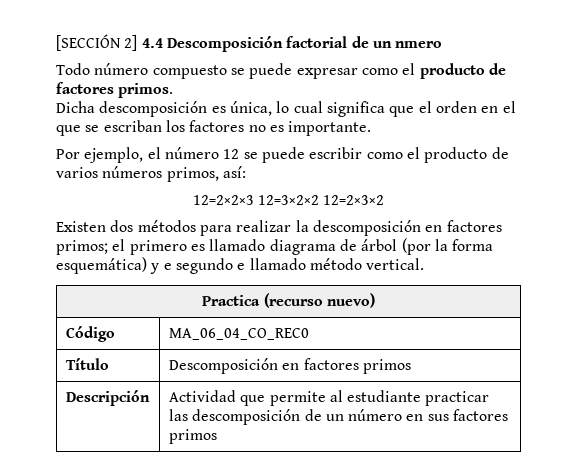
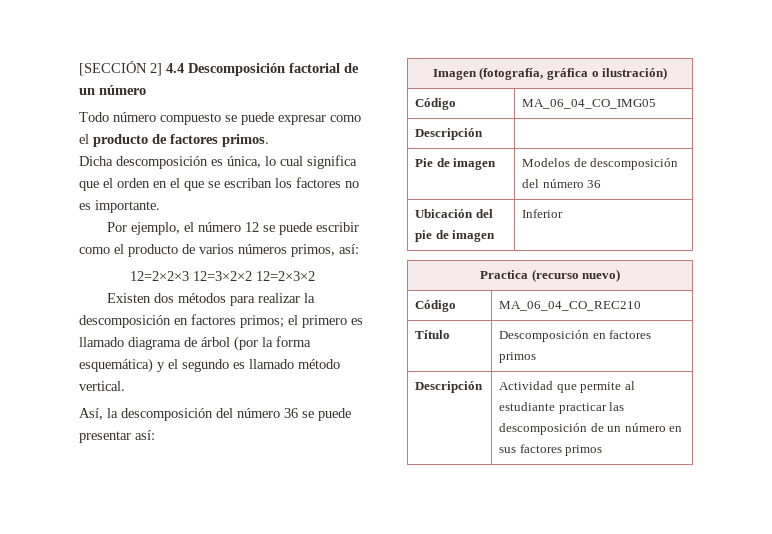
[395,41,443,48] nmero -> [99,85,146,95] número
[163,258,246,274] e segundo e -> [168,359,245,372] el segundo es
(425, 264) none -> [79,408,351,421] [79,430,155,443] [432,67,668,80] [415,98,457,110] [522,99,657,109] [415,128,484,140] [415,158,497,170] [522,158,679,170] [522,179,602,188] [415,209,493,218] [415,230,496,242] [522,209,564,218] // Así, la descomposición del número 36 se puede presentar así: // Imagen (fotografía, gráfica o ilustración) // Código | MA_06_04_CO_IMG05 // Descripción | // Pie de imagen | Modelos de descomposición del número 36 // Ubicación del pie de imagen | Inferior
[168,328,309,340] MA_06_04_CO_REC0 -> [499,301,642,311] MA_06_04_CO_REC210

